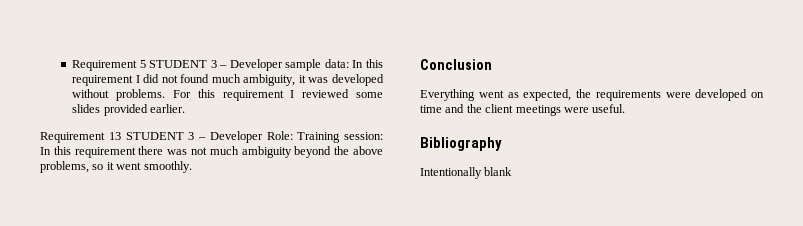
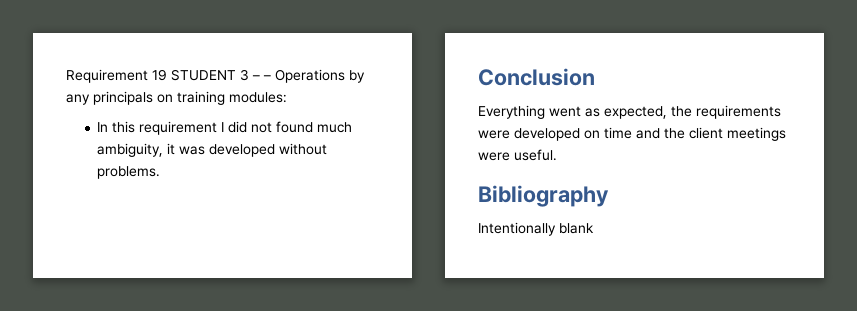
[72,59,349,71] Requirement 5 STUDENT 3 – Developer sample data: -> [66,69,365,83] [66,91,287,105] Requirement 19 STUDENT 3 – – Operations by any principals on training modules: //
[172,89,383,101] [72,104,186,116] [40,131,383,143] [40,146,384,158] [40,161,192,173] For this requirement I reviewed some slides provided earlier. // Requirement 13 STUDENT 3 – Developer Role: Training session: In this requirement there was not much ambiguity beyond the above problems, so it went smoothly. -> (161, 172) none

